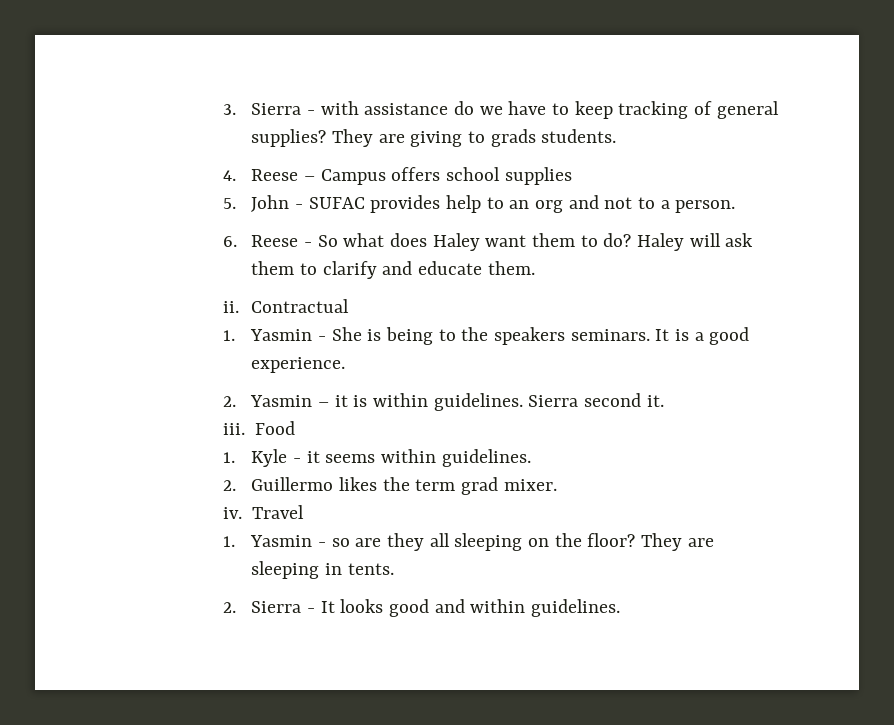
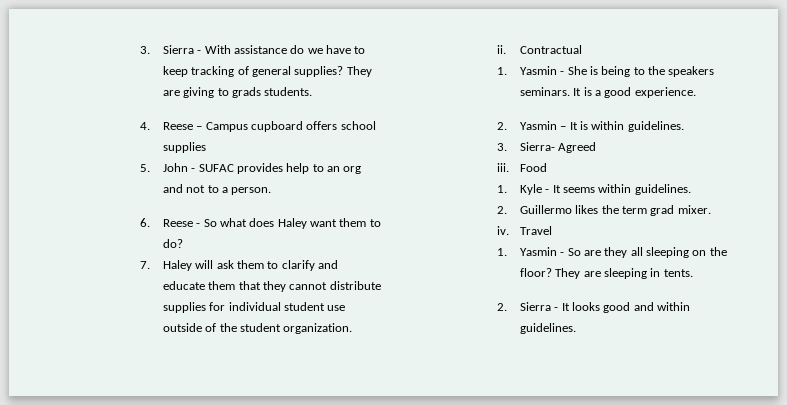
[320,101,359,115] with -> [204,45,231,54] With
(386, 177) none -> [250,121,303,132] cupboard
(632, 240) none -> [139,261,150,269] // 7.
[487,261,535,275] them. -> [208,281,381,292] [162,302,346,313] [162,323,353,334] them that they cannot distribute supplies for individual student use outside of the student organization.
[334,395,348,407] it -> [569,122,578,130] It
[528,393,664,407] Sierra second it. -> [496,142,597,153] // 3. Sierra- Agreed
[306,451,320,463] it -> [552,185,561,193] It
[331,538,350,547] so -> [567,248,581,256] So

